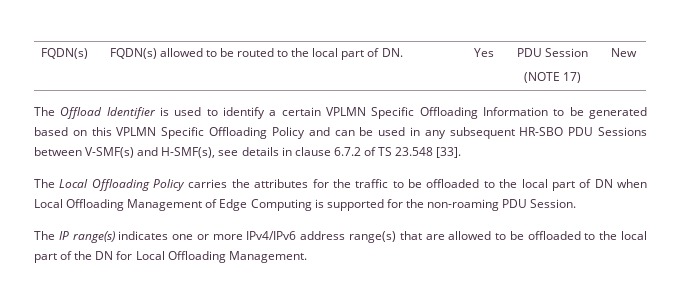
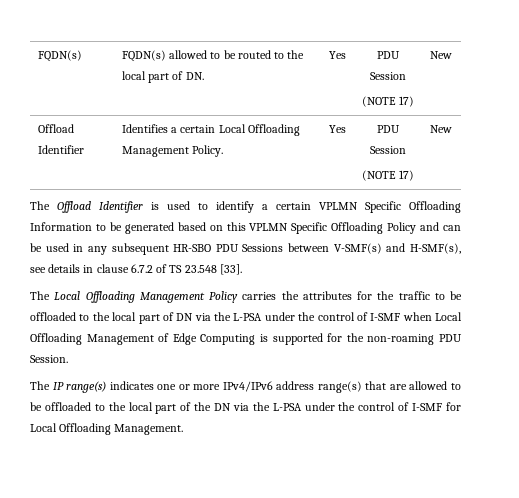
(637, 52) none -> [37,124,74,133] [37,145,84,154] [121,124,300,136] [121,145,224,157] [329,125,346,133] [377,125,400,133] [370,146,406,154] [362,170,414,181] [430,125,452,133] // Offload Identifier | Identifies a certain Local Offloading Management Policy. | Yes | PDU Session // (NOTE 17) | New
(150, 185) none -> [139,292,205,303] Management
(613, 183) none -> [194,312,401,321] via the L-PSA under the control of I-SMF
(114, 255) none -> [232,402,443,411] via the L-PSA under the control of I-SMF

